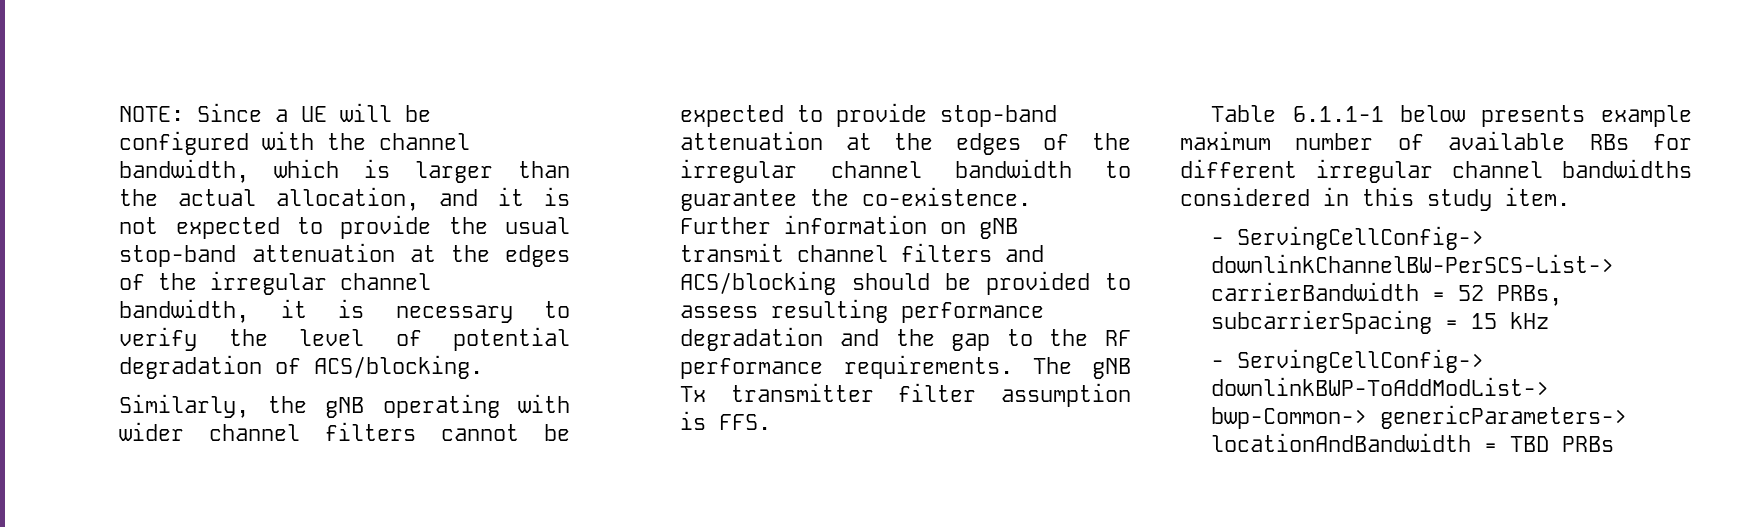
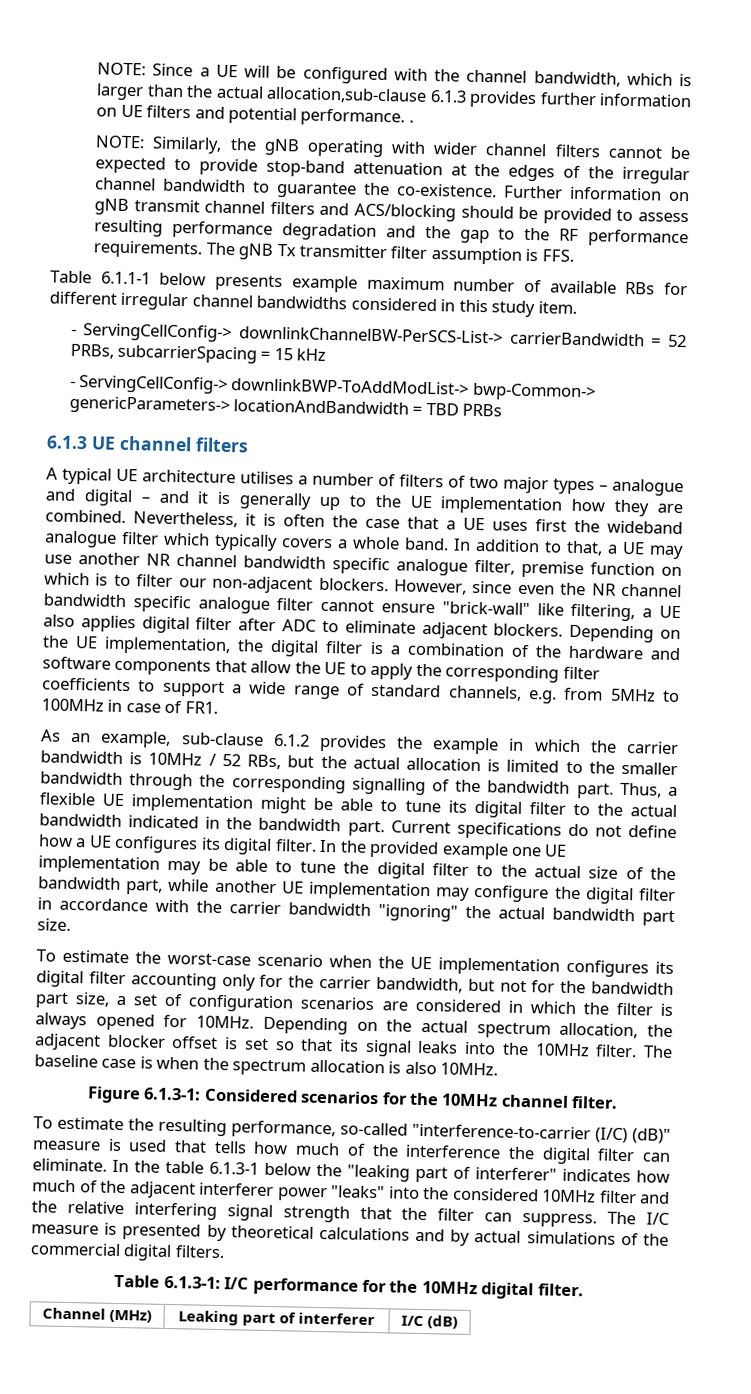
[276,187,570,211] [119,215,570,239] [119,243,570,267] [119,271,432,295] [119,299,570,323] [119,327,570,351] [119,355,484,379] allocation, and it is not expected to provide the usual stop-band attenuation at the edges of the irregular channel bandwidth, it is necessary to verify the level of potential degradation of ACS/blocking. // -> [266,86,693,109] [96,104,414,127] [95,135,146,149] allocation,sub-clause 6.1.3 provides further information on UE filters and potential performance. . // NOTE:
(1614, 444) none -> [46,435,249,453] [46,467,684,497] [45,488,683,517] [45,509,683,535] [44,530,684,560] [44,552,682,579] [44,572,682,598] [43,593,681,622] [43,614,681,643] [42,635,681,661] [42,656,600,683] [42,677,681,704] [41,698,218,714] [41,729,679,755] [40,750,678,776] [40,771,679,799] [39,792,678,818] [39,813,678,840] [38,834,568,860] [38,855,676,881] [38,876,677,905] [37,897,675,926] [37,918,71,931] [36,949,674,978] [36,970,674,995] [35,992,674,1016] [35,1012,674,1039] [34,1033,673,1058] [34,1054,499,1076] [86,1086,619,1109] [33,1116,671,1144] [32,1138,670,1165] [32,1158,670,1183] [32,1179,670,1204] [31,1200,669,1228] [31,1222,669,1246] [30,1242,225,1262] [114,1274,584,1300] [41,1307,153,1323] [177,1310,376,1327] [400,1315,459,1329] // 6.1.3 UE channel filters // A typical UE architecture utilises a number of filters of two major types – analogue and digital – and it is generally up to the UE implementation how they are combined. Nevertheless, it is often the case that a UE uses first the wideband analogue filter which typically covers a whole band. In addition to that, a UE may use another NR channel bandwidth specific analogue filter, premise function on which is to filter our non-adjacent blockers. However, since even the NR channel bandwidth specific analogue filter cannot ensure "brick-wall" like filtering, a UE also applies digital filter after ADC to eliminate adjacent blockers. Depending on the UE implementation, the digital filter is a combination of the hardware and software components that allow the UE to apply the corresponding filter coefficients to support a wide range of standard channels, e.g. from 5MHz to 100MHz in case of FR1. // As an example, sub-clause 6.1.2 provides the example in which the carrier bandwidth is 10MHz / 52 RBs, but the actual allocation is limited to the smaller bandwidth through the corresponding signalling of the bandwidth part. Thus, a flexible UE implementation might be able to tune its digital filter to the actual bandwidth indicated in the bandwidth part. Current specifications do not define how a UE configures its digital filter. In the provided example one UE implementation may be able to tune the digital filter to the actual size of the bandwidth part, while another UE implementation may configure the digital filter in accordance with the carrier bandwidth "ignoring" the actual bandwidth part size. // To estimate the worst-case scenario when the UE implementation configures its digital filter accounting only for the carrier bandwidth, but not for the bandwidth part size, a set of configuration scenarios are considered in which the filter is always opened for 10MHz. Depending on the actual spectrum allocation, the adjacent blocker offset is set so that its signal leaks into the 10MHz filter. The baseline case is when the spectrum allocation is also 10MHz. // Figure 6.1.3-1: Considered scenarios for the 10MHz channel filter. // To estimate the resulting performance, so-called "interference-to-carrier (I/C) (dB)" measure is used that tells how much of the interference the digital filter can eliminate. In the table 6.1.3-1 below the "leaking part of interferer" indicates how much of the adjacent interferer power "leaks" into the considered 10MHz filter and the relative interfering signal strength that the filter can suppress. The I/C measure is presented by theoretical calculations and by actual simulations of the commercial digital filters. // Table 6.1.3-1: I/C performance for the 10MHz digital filter. // Channel (MHz) | Leaking part of interferer | I/C (dB)

